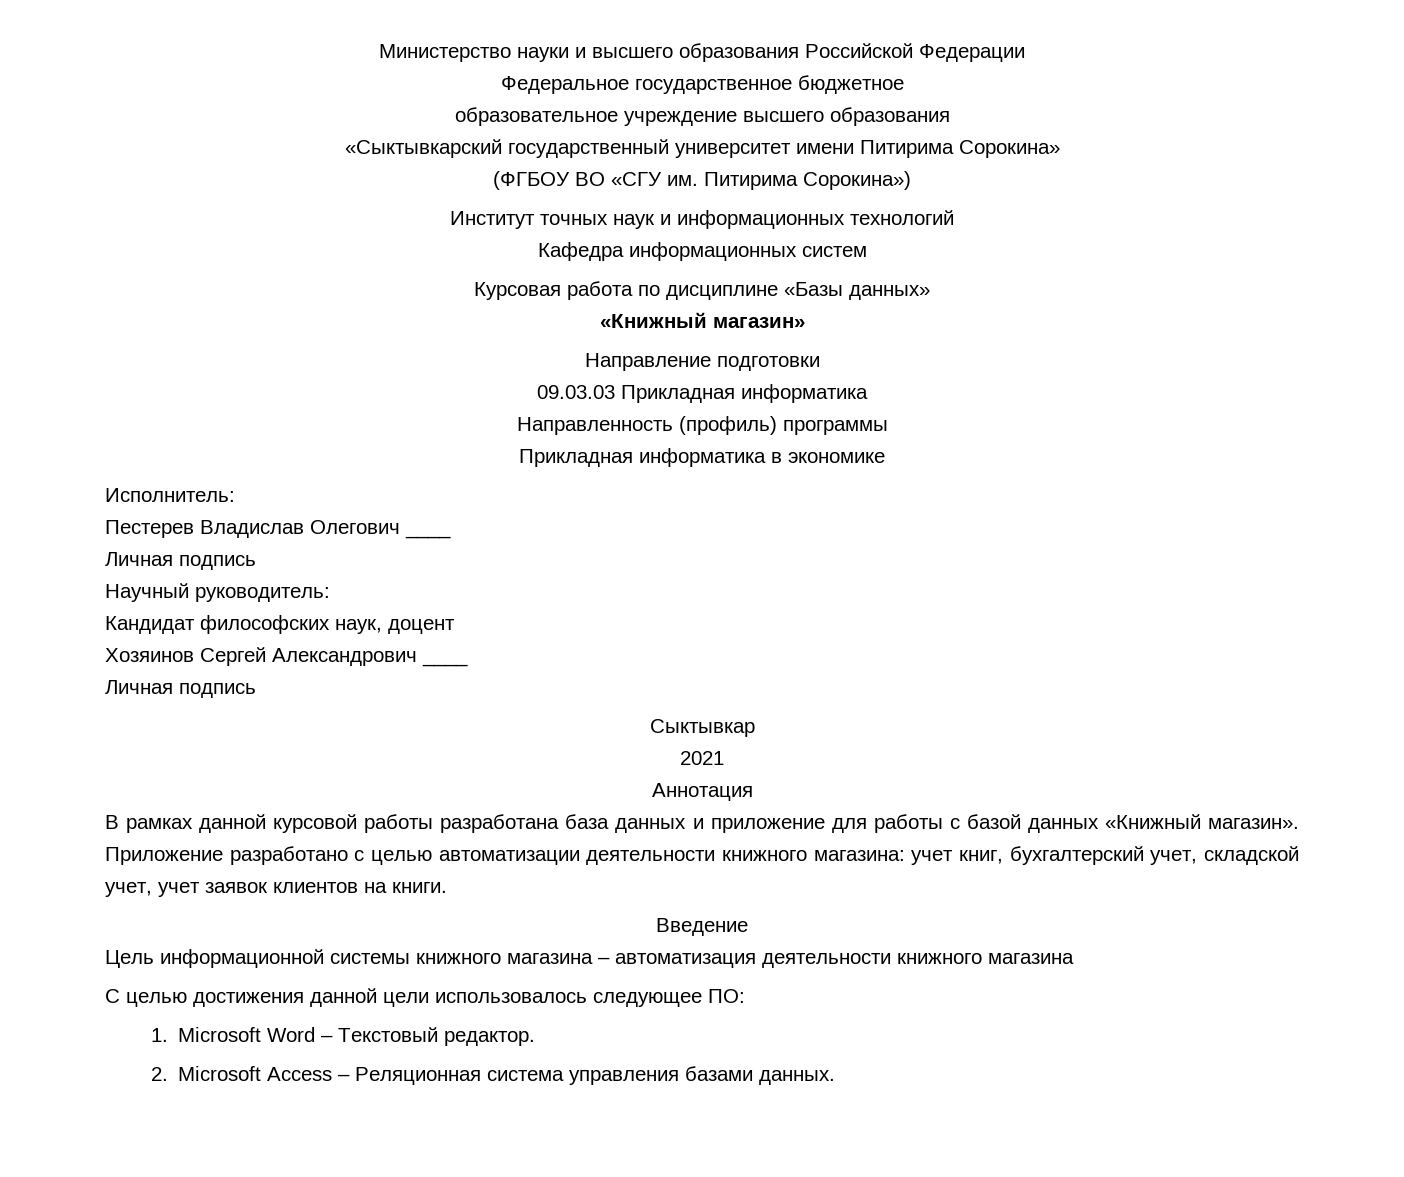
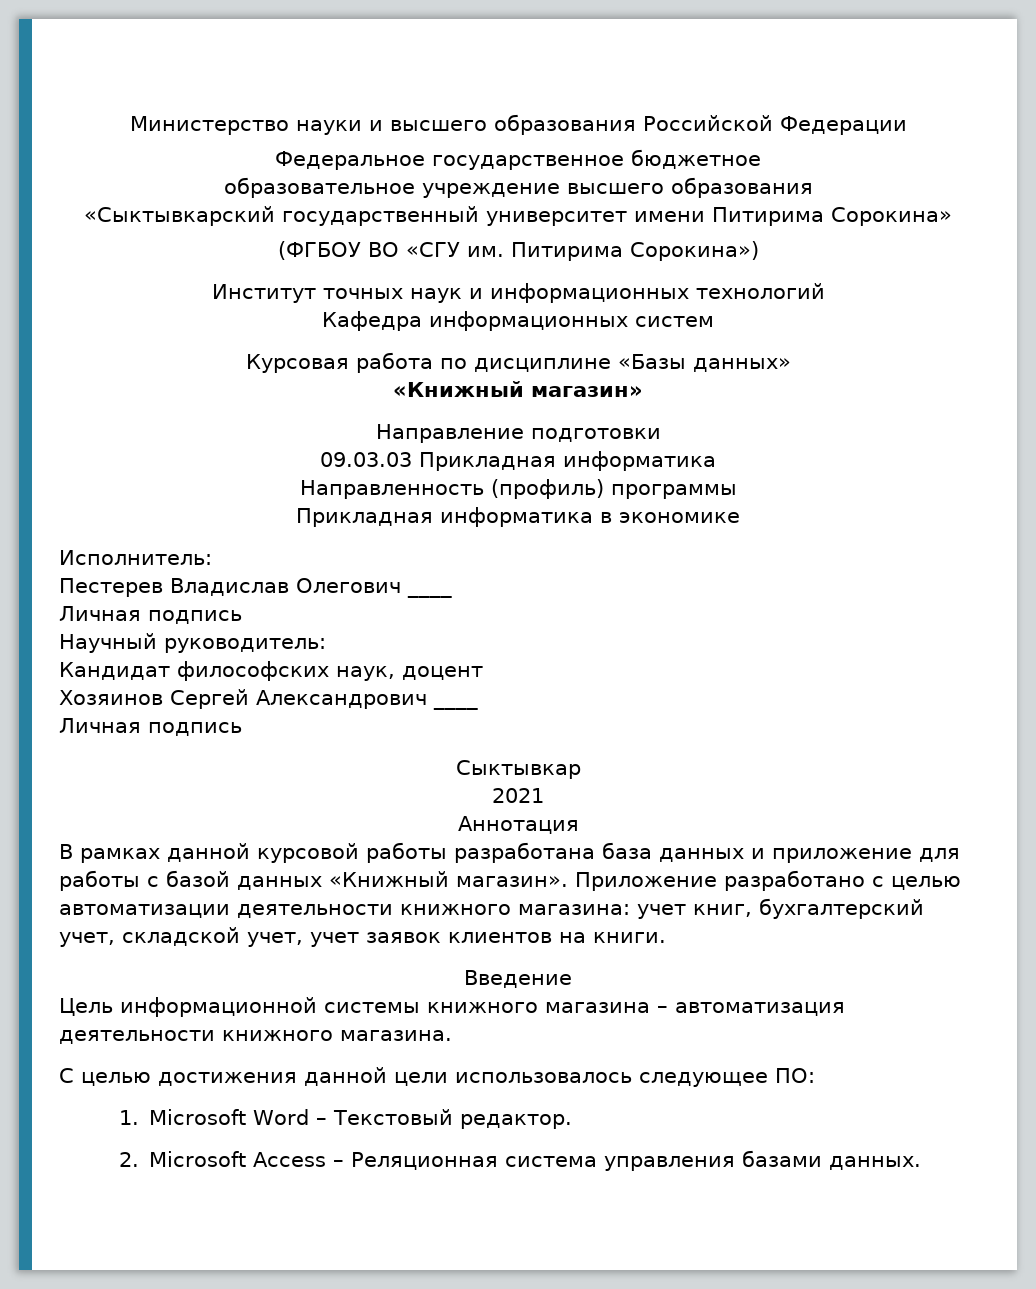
[988,953,1074,964] магазина -> [340,1030,452,1041] магазина.

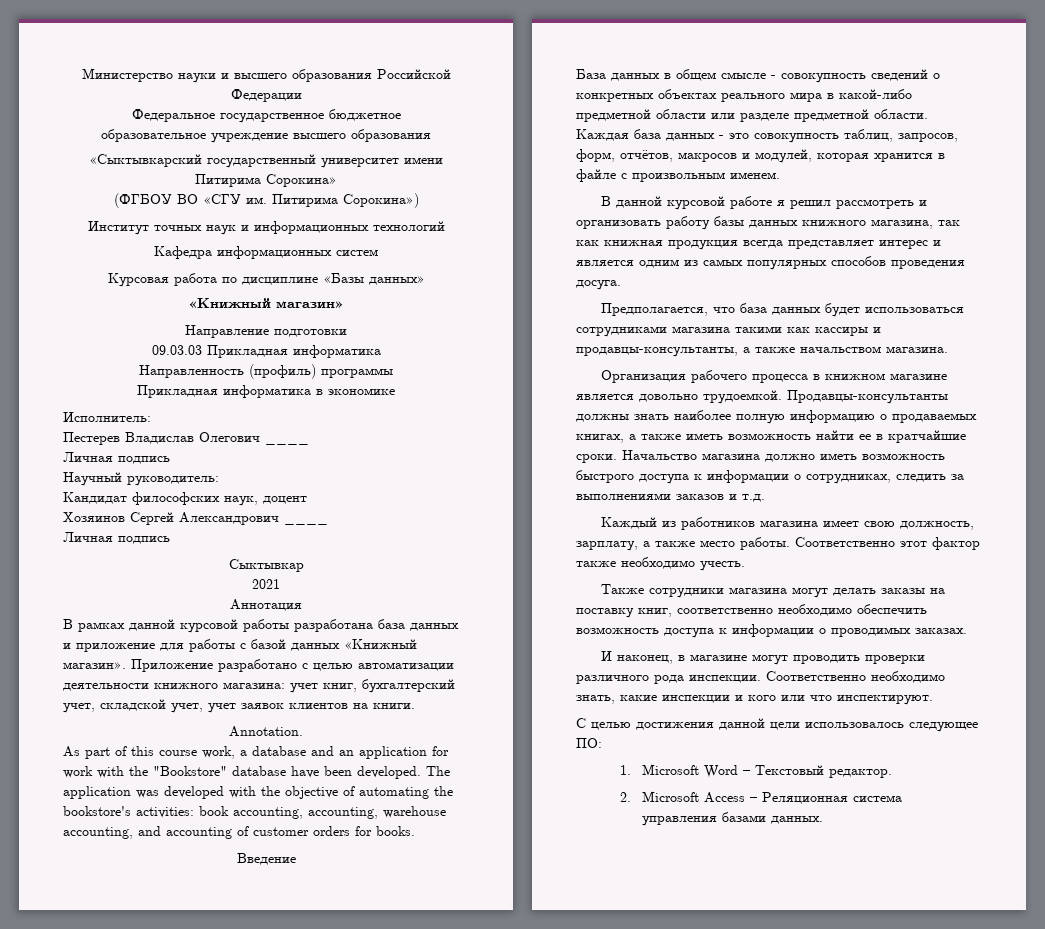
[464,970,572,988] [59,997,845,1017] [59,1030,452,1044] Введение // Цель информационной системы книжного магазина – автоматизация деятельности книжного магазина. -> [229,726,303,737] [63,746,449,759] [63,766,450,779] [63,786,453,799] [63,806,446,819] [63,826,415,839] [236,853,296,865] [576,69,940,83] [576,89,912,102] [576,109,928,122] [576,129,958,143] [576,149,945,163] [576,169,780,182] [601,196,928,210] [576,216,960,230] [576,240,941,250] [576,256,965,270] [576,280,621,290] [601,303,965,317] [576,326,881,337] [576,346,948,357] [601,370,948,383] [576,390,948,404] [576,410,977,424] [576,430,966,443] [576,450,945,463] [576,470,964,484] [576,493,765,502] [601,517,975,530] [576,537,980,551] [576,557,745,571] [601,584,946,598] [576,604,927,618] [576,624,967,638] [601,651,926,665] [576,671,945,684] [576,695,933,705] Annotation. // As part of this course work, a database and an application for work with the "Bookstore" database have been developed. The application was developed with the objective of automating the bookstore's activities: book accounting, accounting, warehouse accounting, and accounting of customer orders for books. // Введение // База данных в общем смысле - совокупность сведений о конкретных объектах реального мира в какой-либо предметной области или разделе предметной области. Каждая база данных - это совокупность таблиц, запросов, форм, отчётов, макросов и модулей, которая хранится в файле с произвольным именем. // В данной курсовой работе я решил рассмотреть и организовать работу базы данных книжного магазина, так как книжная продукция всегда представляет интерес и является одним из самых популярных способов проведения досуга. // Предполагается, что база данных будет использоваться сотрудниками магазина такими как кассиры и продавцы-консультанты, а также начальством магазина. // Организация рабочего процесса в книжном магазине является довольно трудоемкой. Продавцы-консультанты должны знать наиболее полную информацию о продаваемых книгах, а также иметь возможность найти ее в кратчайшие сроки. Начальство магазина должно иметь возможность быстрого доступа к информации о сотрудниках, следить за выполнениями заказов и т.д. // Каждый из работников магазина имеет свою должность, зарплату, а также место работы. Соответственно этот фактор также необходимо учесть. // Также сотрудники магазина могут делать заказы на поставку книг, соответственно необходимо обеспечить возможность доступа к информации о проводимых заказах. // И наконец, в магазине могут проводить проверки различного рода инспекции. Соответственно необходимо знать, какие инспекции и кого или что инспектируют.

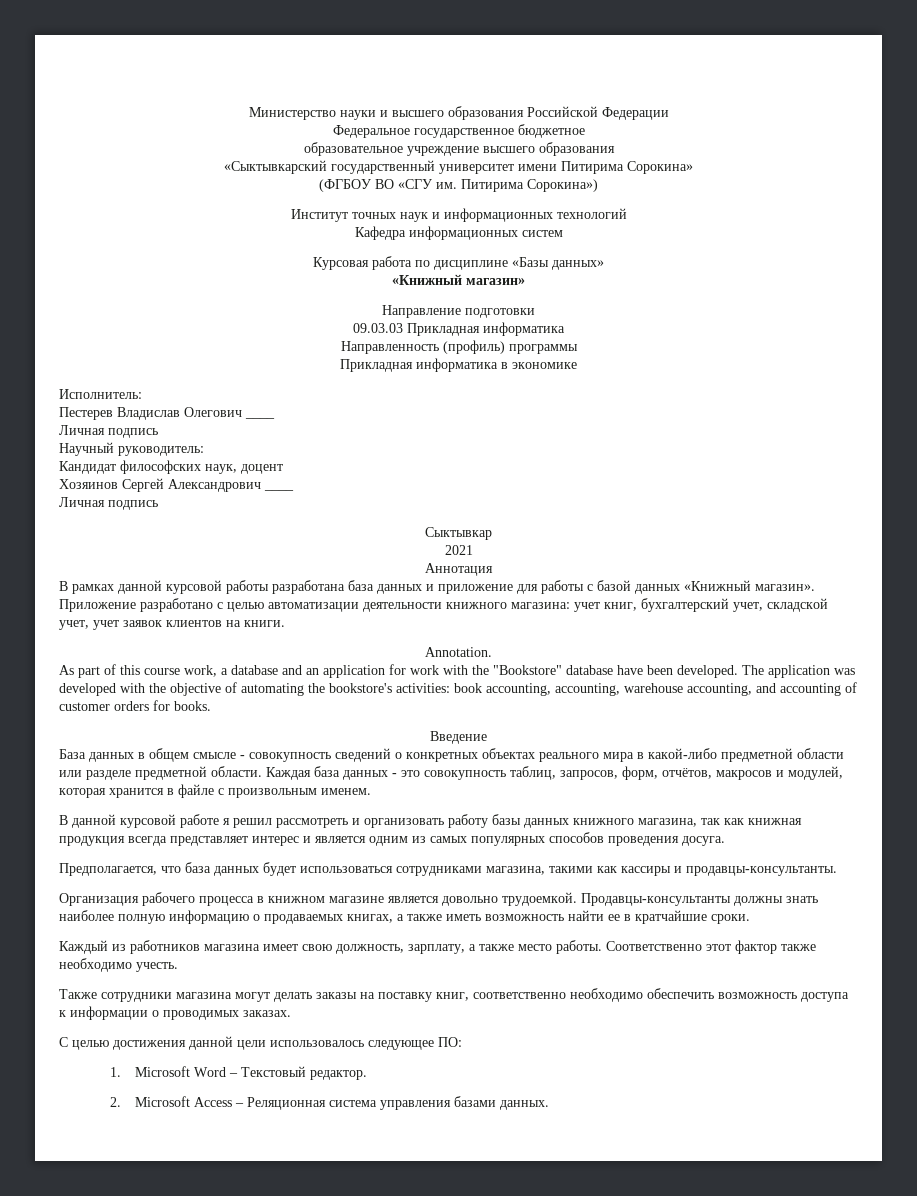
[672,326,730,333] магазина -> [486,866,545,875] магазина,
[576,346,948,357] продавцы-консультанты, а также начальством магазина. -> [686,866,837,876] продавцы-консультанты.
[622,450,945,462] [576,470,964,484] [576,493,765,502] Начальство магазина должно иметь возможность быстрого доступа к информации о сотрудниках, следить за выполнениями заказов и т.д. -> (750, 919) none
[601,651,926,665] [576,671,945,684] [576,695,933,705] // И наконец, в магазине могут проводить проверки различного рода инспекции. Соответственно необходимо знать, какие инспекции и кого или что инспектируют. -> (291, 1013) none

